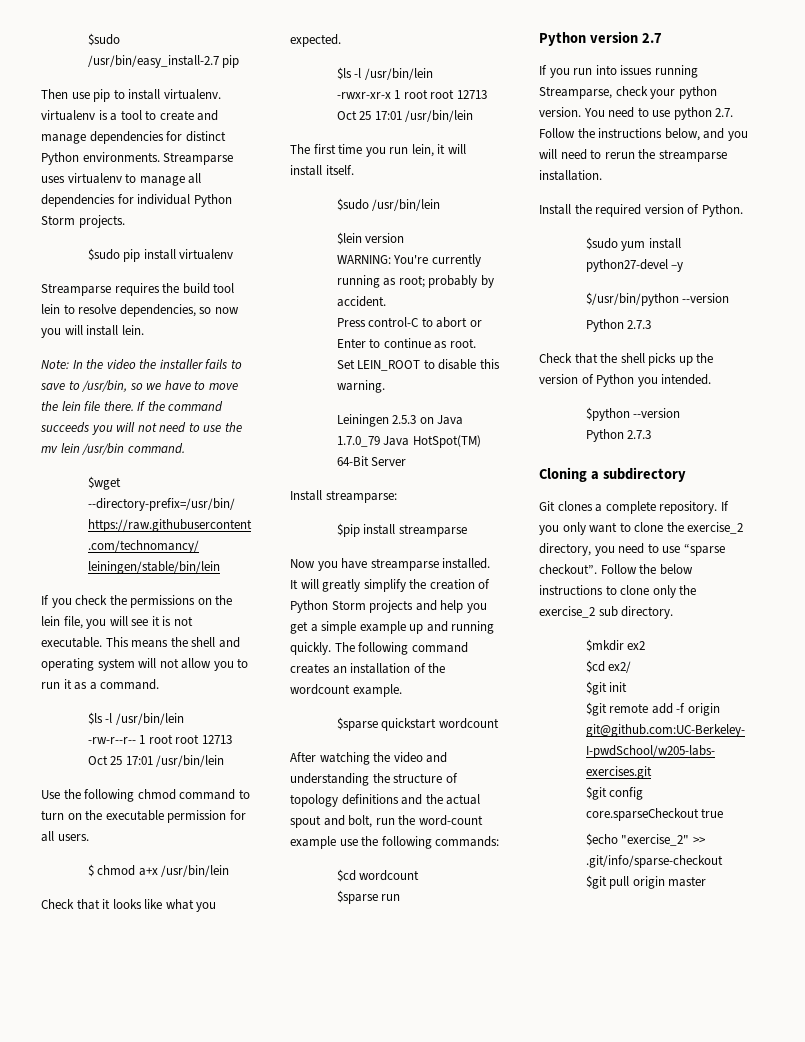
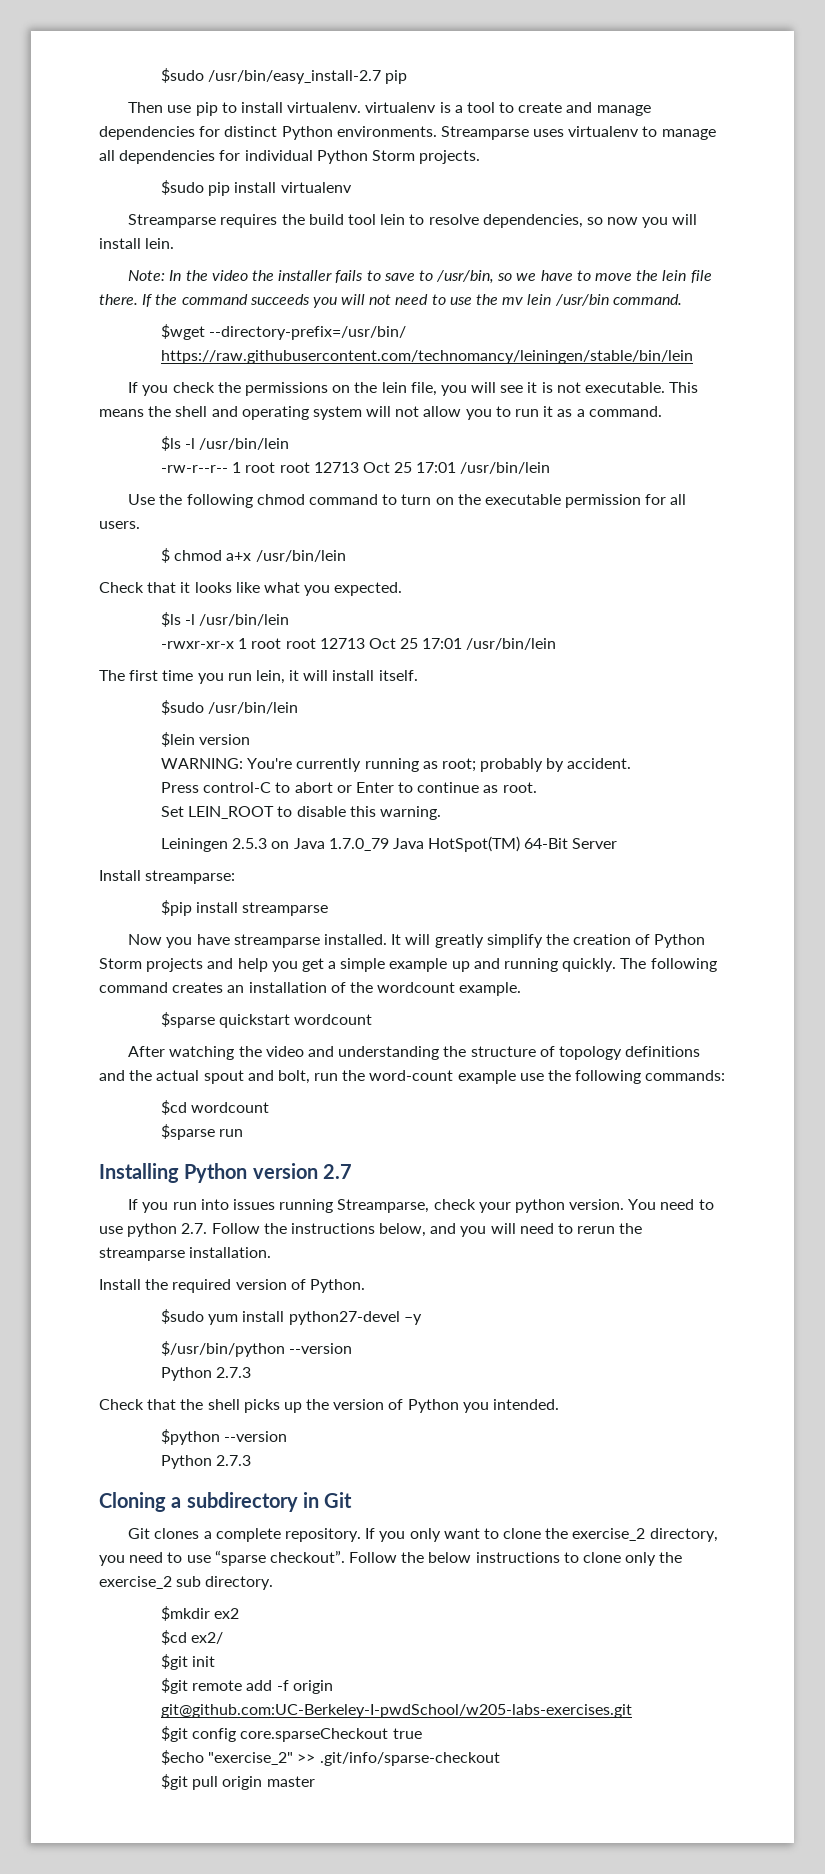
(401, 897) none -> [99,1163,179,1183] Installing
(686, 474) none -> [302,1492,353,1508] in Git

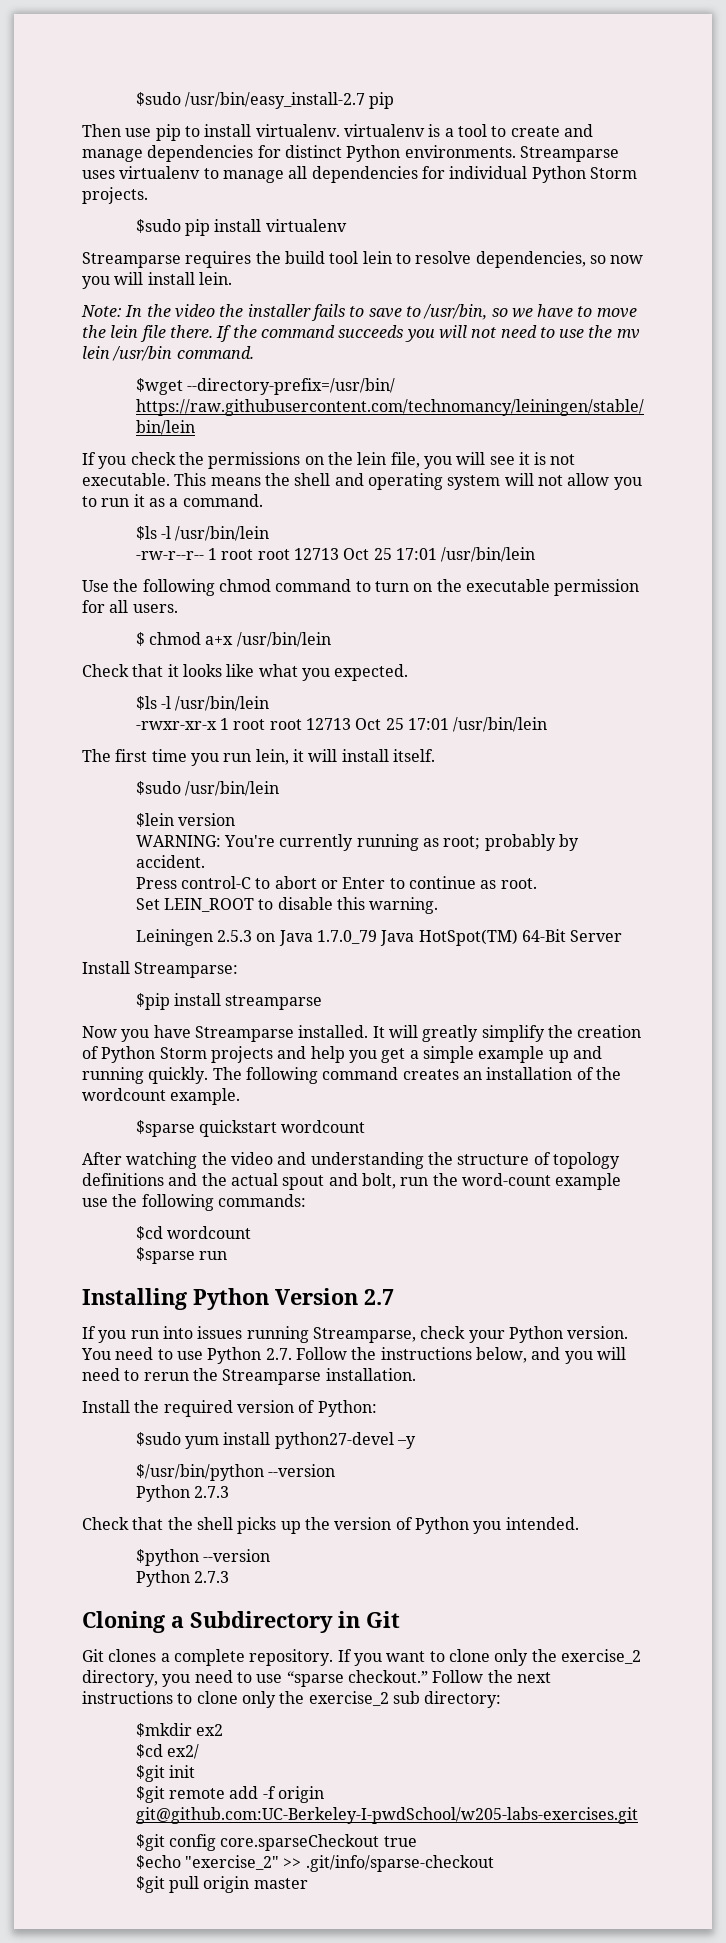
[145,870,236,884] streamparse: -> [134,962,239,978] Streamparse:
[233,934,320,948] streamparse -> [194,1026,294,1042] Streamparse
[252,1163,318,1179] version -> [275,1288,358,1305] Version
[514,1199,565,1213] python -> [508,1326,563,1343] Python
[127,1223,178,1237] python -> [207,1347,262,1364] Python
[99,1247,185,1261] streamparse -> [222,1369,322,1385] Streamparse
[309,1279,365,1293] Python. -> [317,1400,377,1417] Python:
[186,1492,298,1512] subdirectory -> [190,1611,333,1633] Subdirectory
[409,1528,441,1542] only -> (382, 1659) none
(542, 1533) none -> [494,1649,529,1666] only
[269,1550,472,1563] checkout”. Follow the below -> [347,1670,551,1683] checkout.” Follow the next
[205,1576,274,1590] directory. -> [424,1691,502,1708] directory:

